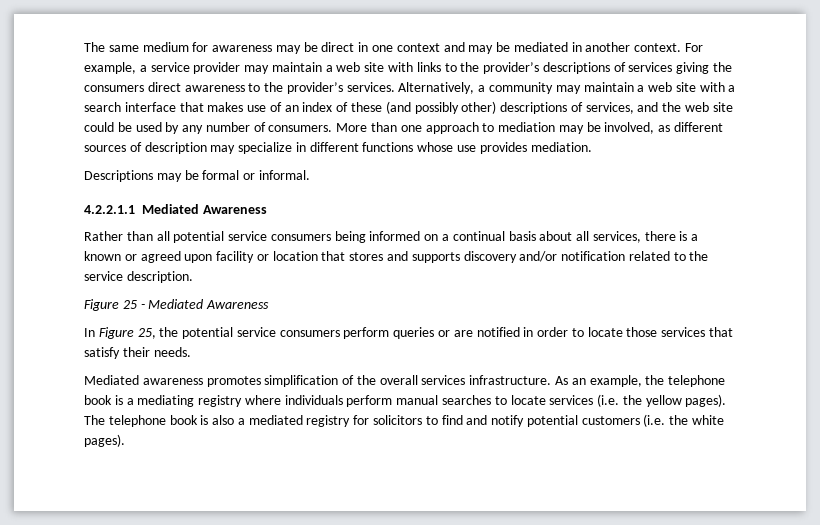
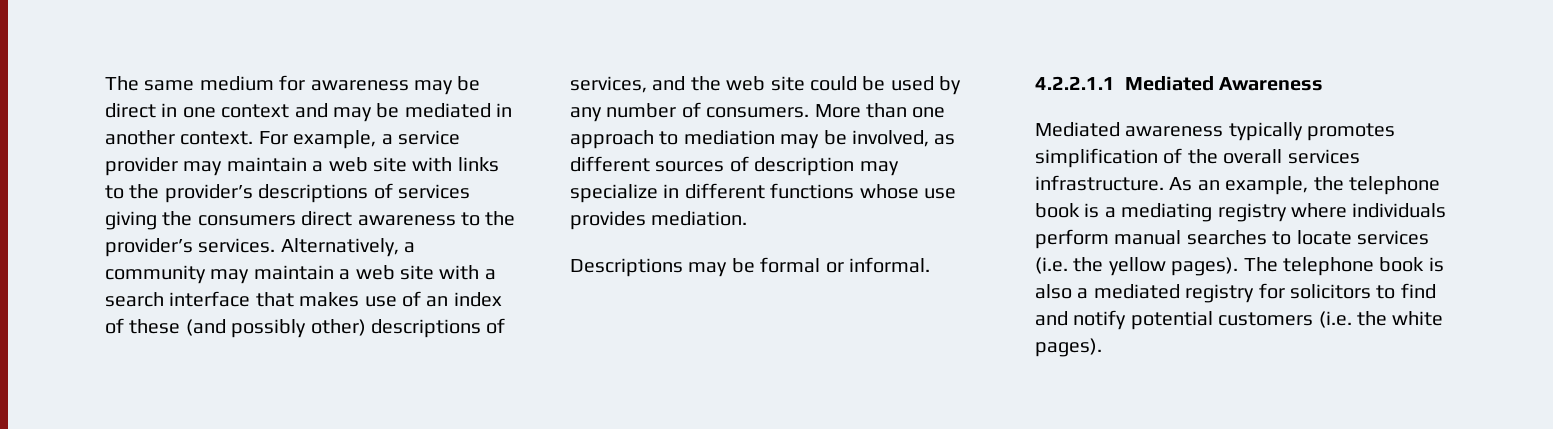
[84,231,699,243] [84,251,709,263] [84,271,193,283] [84,299,270,311] [84,327,734,339] [84,347,191,359] // Rather than all potential service consumers being informed on a continual basis about all services, there is a known or agreed upon facility or location that stores and supports discovery and/or notification related to the service description. // Figure 25 - Mediated Awareness // In Figure 25, the potential service consumers perform queries or are notified in order to locate those services that satisfy their needs. -> (1324, 84) none
(203, 381) none -> [1228,122,1303,141] typically

